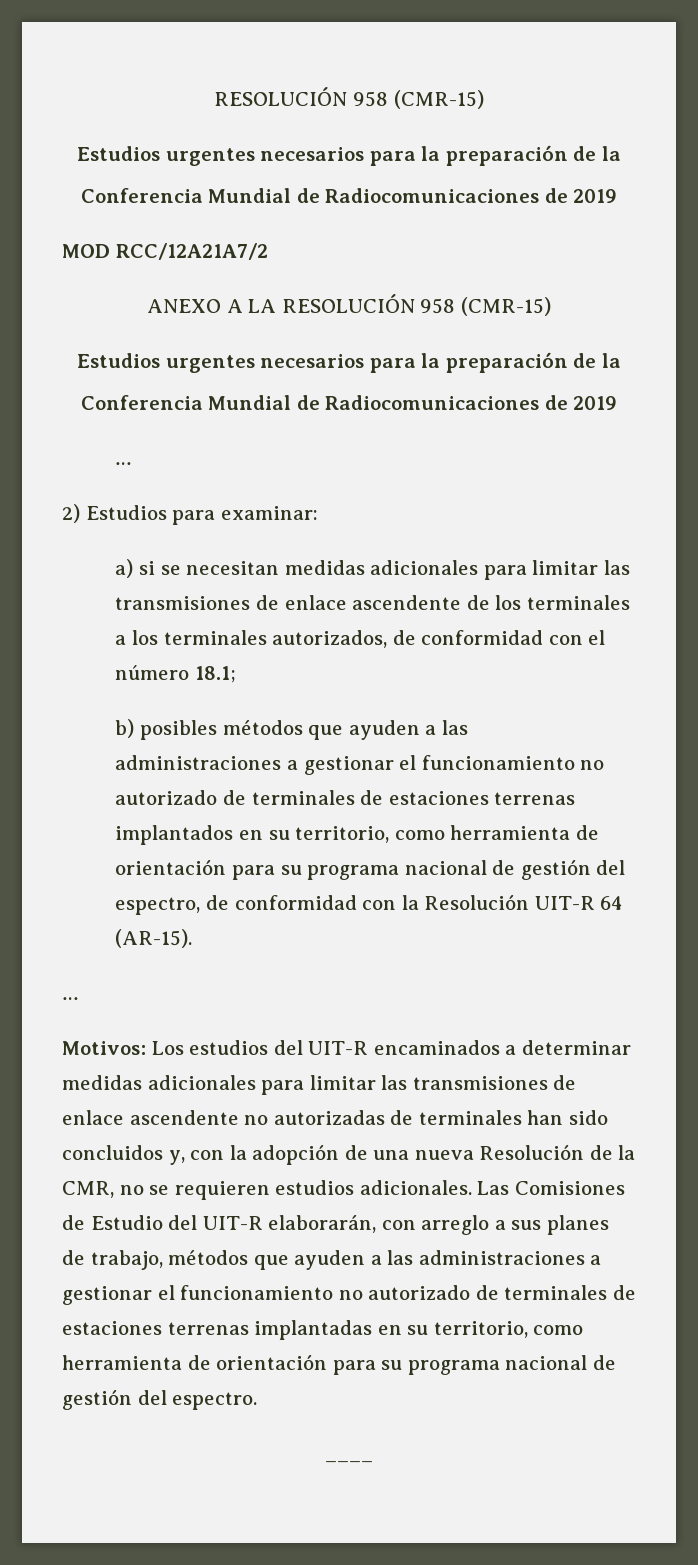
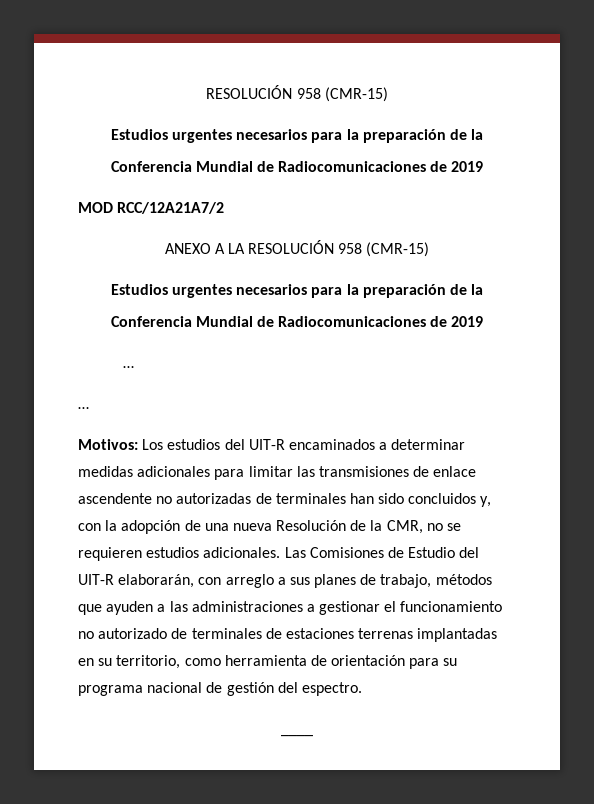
[62,504,318,525] [115,559,630,580] [115,595,630,610] [115,630,606,648] [115,665,236,683] [115,719,468,740] [115,755,605,775] [115,790,576,805] [115,825,599,845] [115,859,626,880] [115,894,624,915] [115,929,193,948] // 2) Estudios para examinar: // a) si se necesitan medidas adicionales para limitar las transmisiones de enlace ascendente de los terminales a los terminales autorizados, de conformidad con el número 18.1; // b) posibles métodos que ayuden a las administraciones a gestionar el funcionamiento no autorizado de terminales de estaciones terrenas implantados en su territorio, como herramienta de orientación para su programa nacional de gestión del espectro, de conformidad con la Resolución UIT-R 64 (AR-15). -> (134, 367) none

